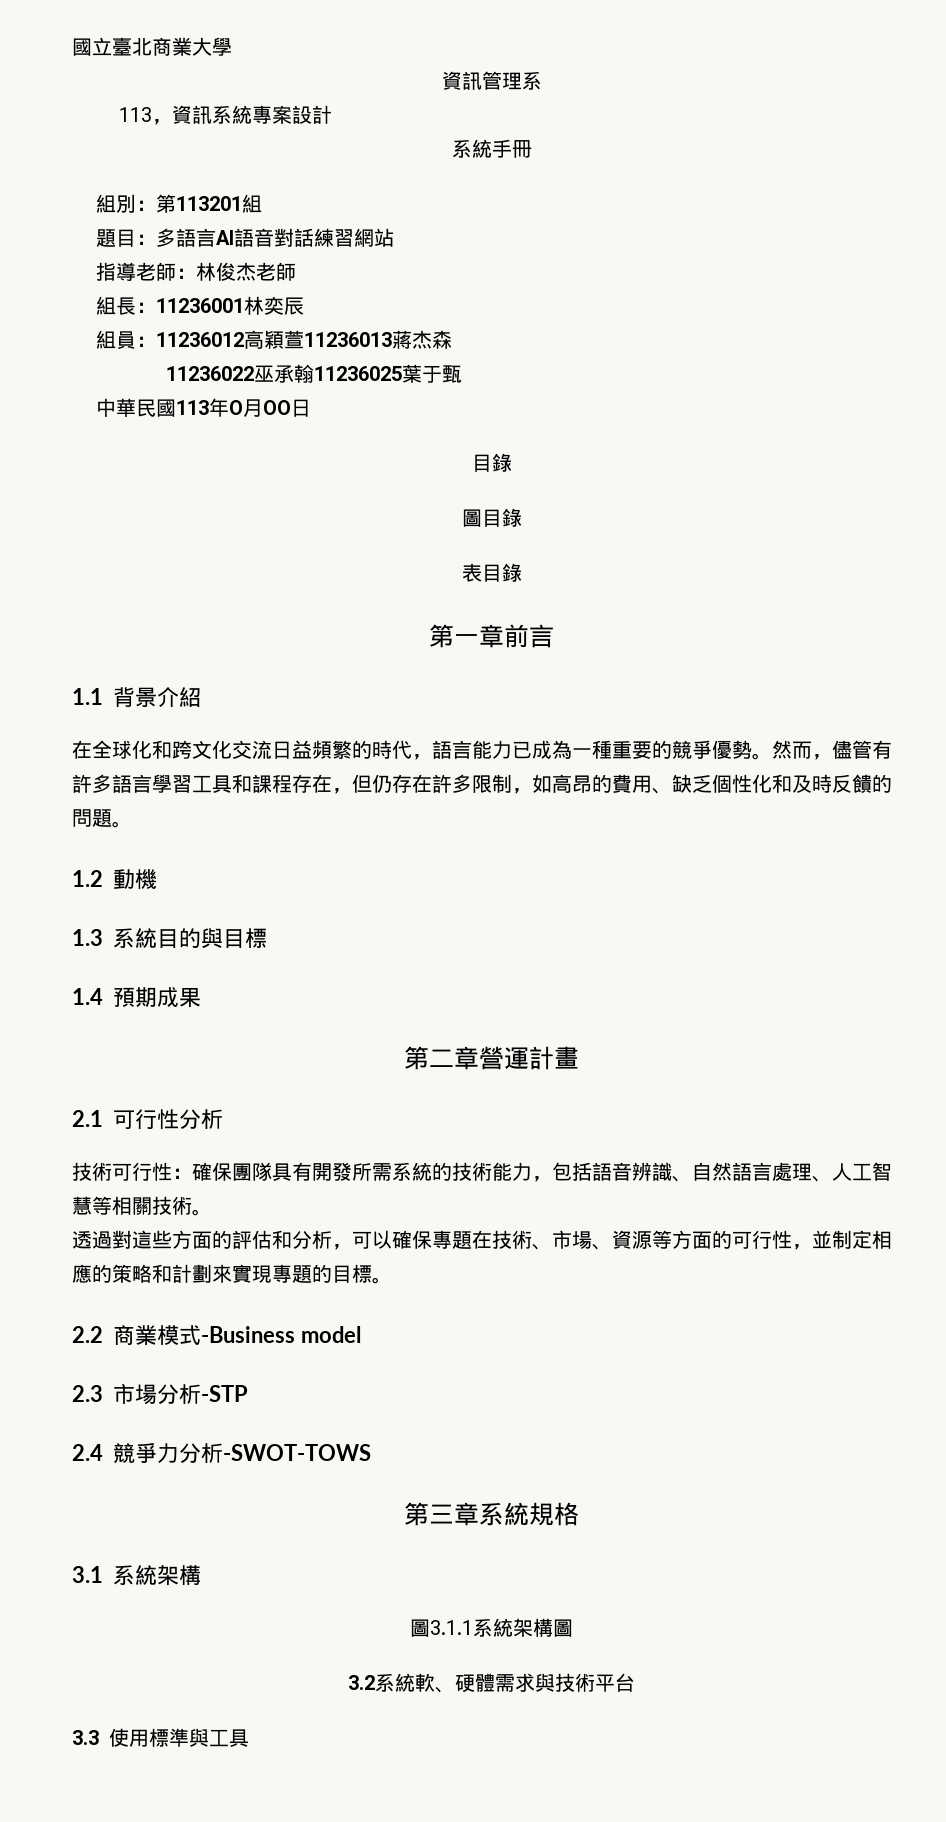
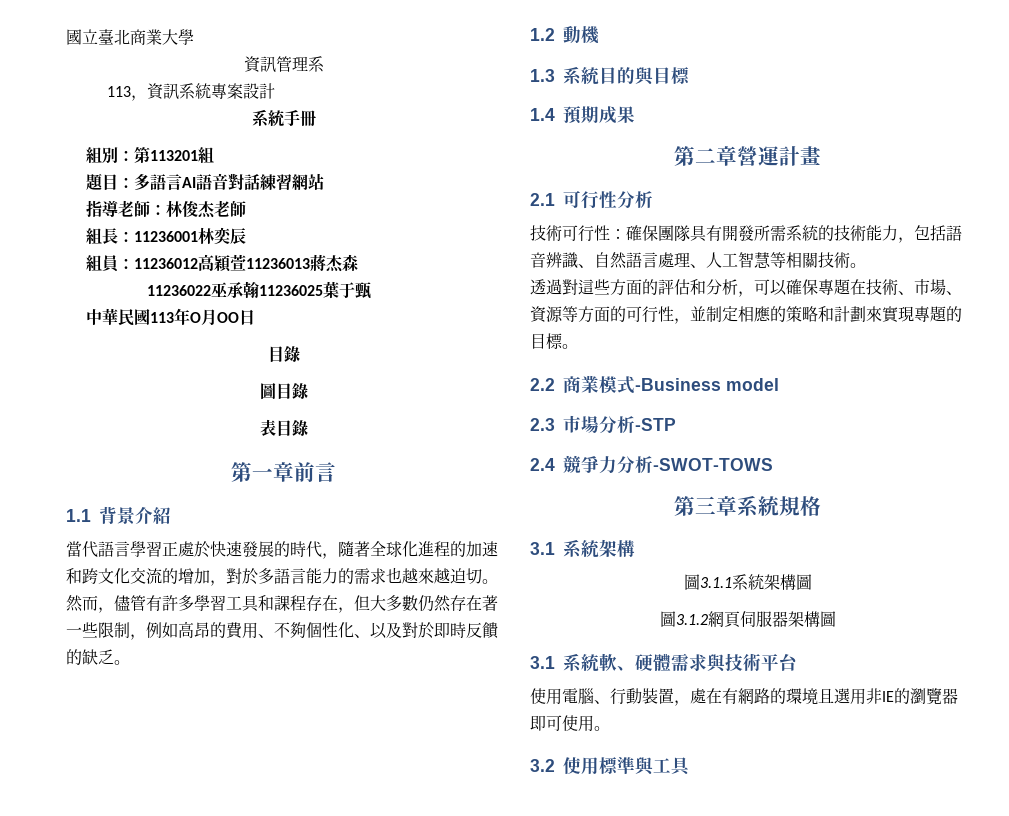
[72,740,752,760] 在全球化和跨文化交流日益頻繁的時代，語言能力已成為一種重要的競爭優勢 -> [66,541,498,559] [66,567,482,586] 當代語言學習正處於快速發展的時代，隨著全球化進程的加速和跨文化交流的增加，對於多語言能力的需求也越來越迫切
[112,774,152,793] 語言 -> (194, 603) none
[372,774,812,794] 仍存在許多限制，如高昂的費用、缺乏個性化和及 -> [370,595,498,612] [66,621,450,640] 大多數仍然存在著一些限制，例如高昂的費用、不夠個性化、以及對於即
[72,809,112,827] 問題 -> [82,649,114,665] 缺乏
[348,1675,375,1690] 3.2 -> [659,611,836,628] [530,656,555,669] 圖3.1.2網頁伺服器架構圖 // 3.1
[72,1730,99,1745] 3.3 -> [530,688,958,706] [530,715,610,732] [530,759,555,772] 使用電腦、行動裝置，處在有網路的環境且選用非IE的瀏覽器即可使用。 // 3.2

